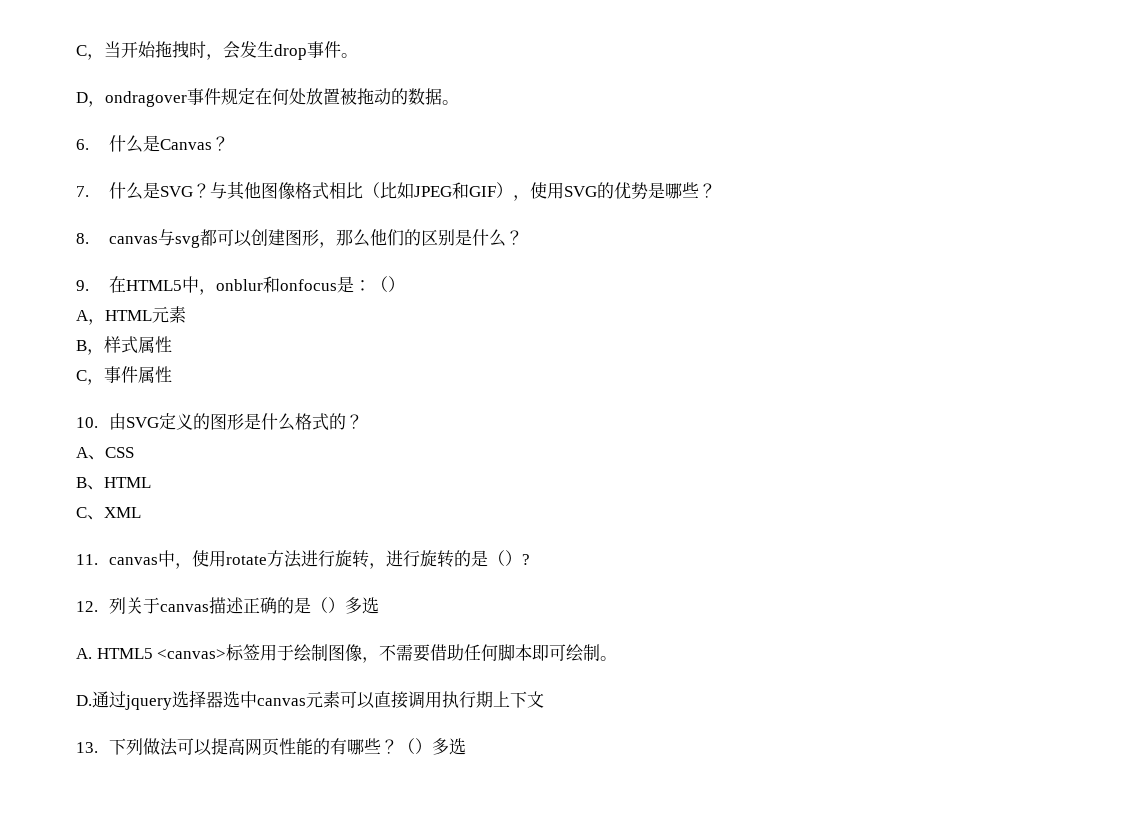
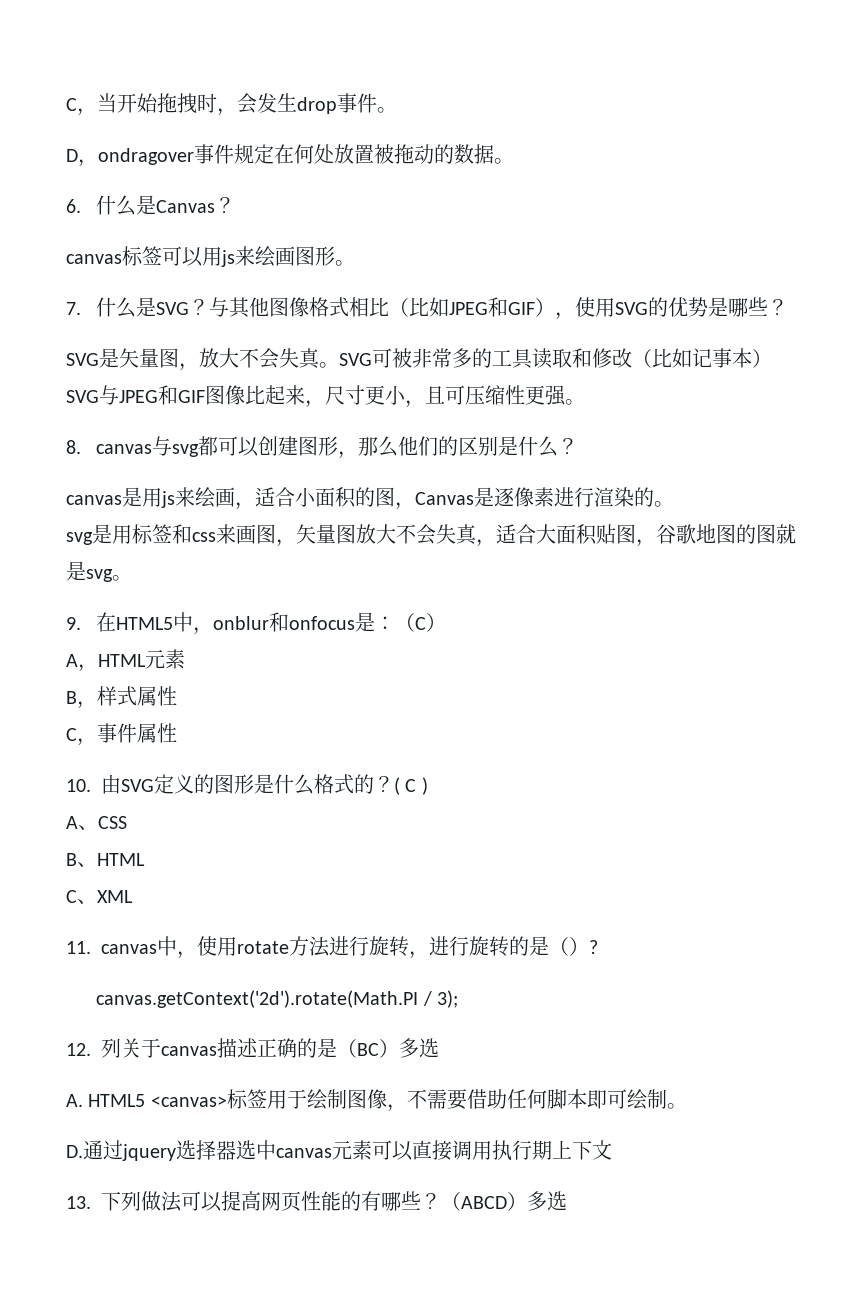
(229, 143) none -> [66,246,355,267] // canvas标签可以用js来绘画图形。
(716, 190) none -> [66,348,772,371] [66,385,585,408] // SVG是矢量图，放大不会失真。SVG可被非常多的工具读取和修改（比如记事本）SVG与JPEG和GIF图像比起来，尺寸更小，且可压缩性更强。
(523, 237) none -> [66,487,674,510] [66,524,796,547] [66,561,132,582] // canvas是用js来绘画，适合小面积的图，Canvas是逐像素进行渲染的。 // svg是用标签和css来画图，矢量图放大不会失真，适合大面积贴图，谷歌地图的图就是svg。
(388, 284) none -> [415,617,427,630] C
(363, 421) none -> [394,777,428,795] ( C )
(530, 559) none -> [96,990,458,1008] // canvas.getContext('2d').rotate(Math.PI / 3);
(328, 605) none -> [357,1043,379,1056] BC
(415, 746) none -> [461,1196,507,1209] ABCD

